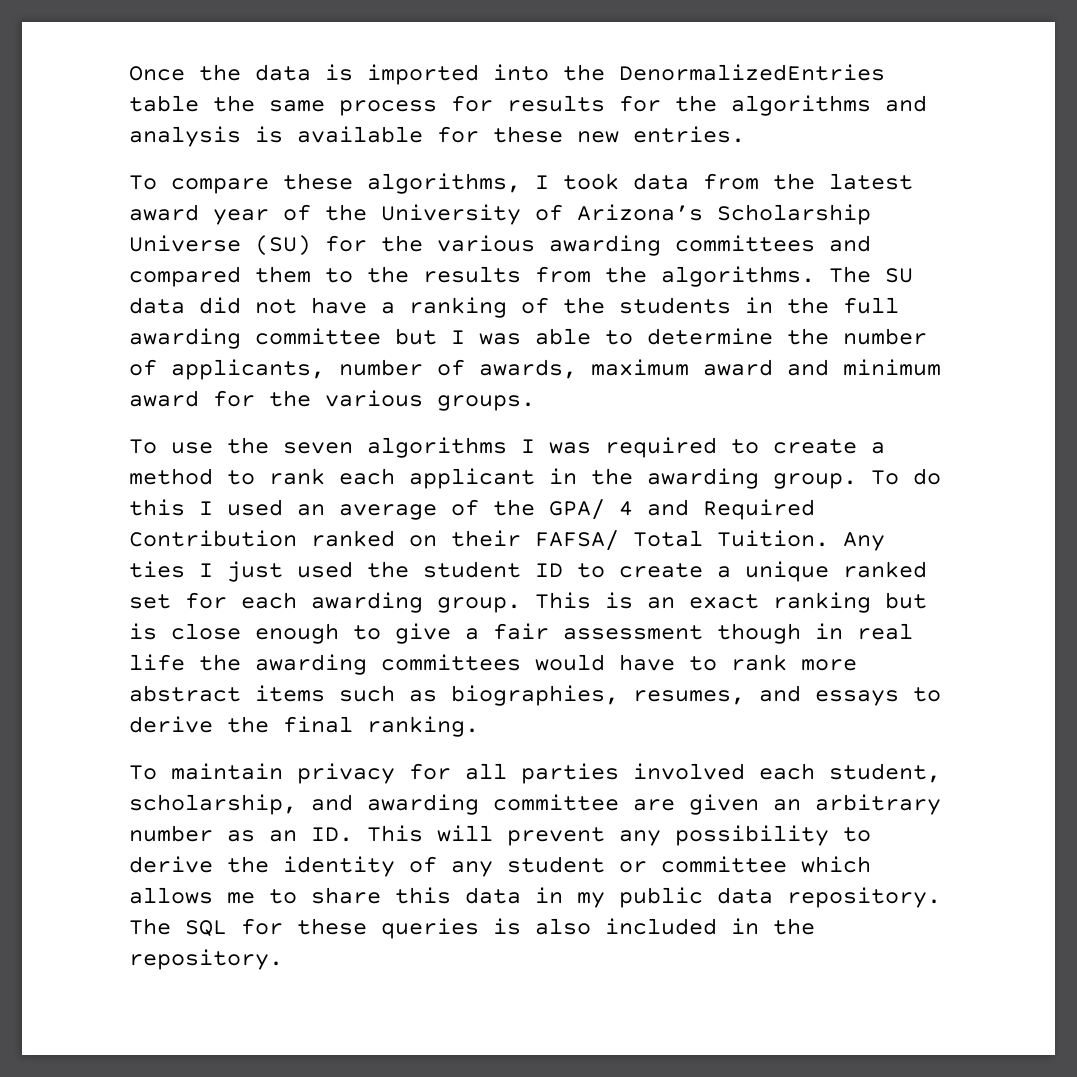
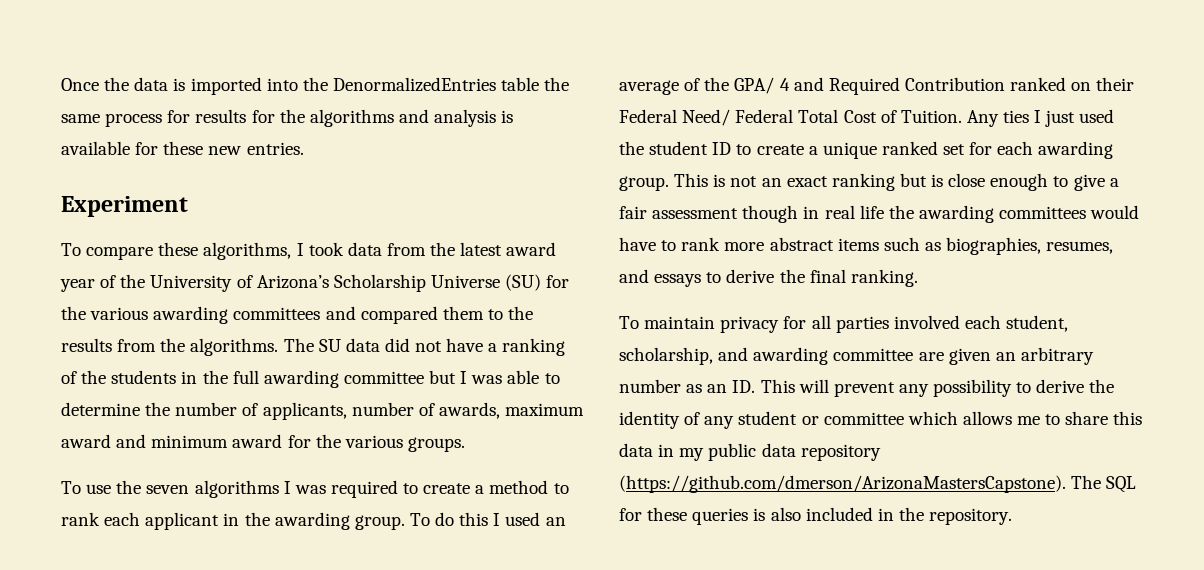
(745, 134) none -> [61,196,188,217] // Experiment
[535,530,703,551] FAFSA/ Total -> [619,109,897,126] Federal Need/ Federal Total Cost of
(633, 600) none -> [730,176,758,187] not
[787,887,941,908] repository. -> [800,444,881,461] [619,475,1066,493] repository (https://github.com/dmerson/ArizonaMastersCapstone).

